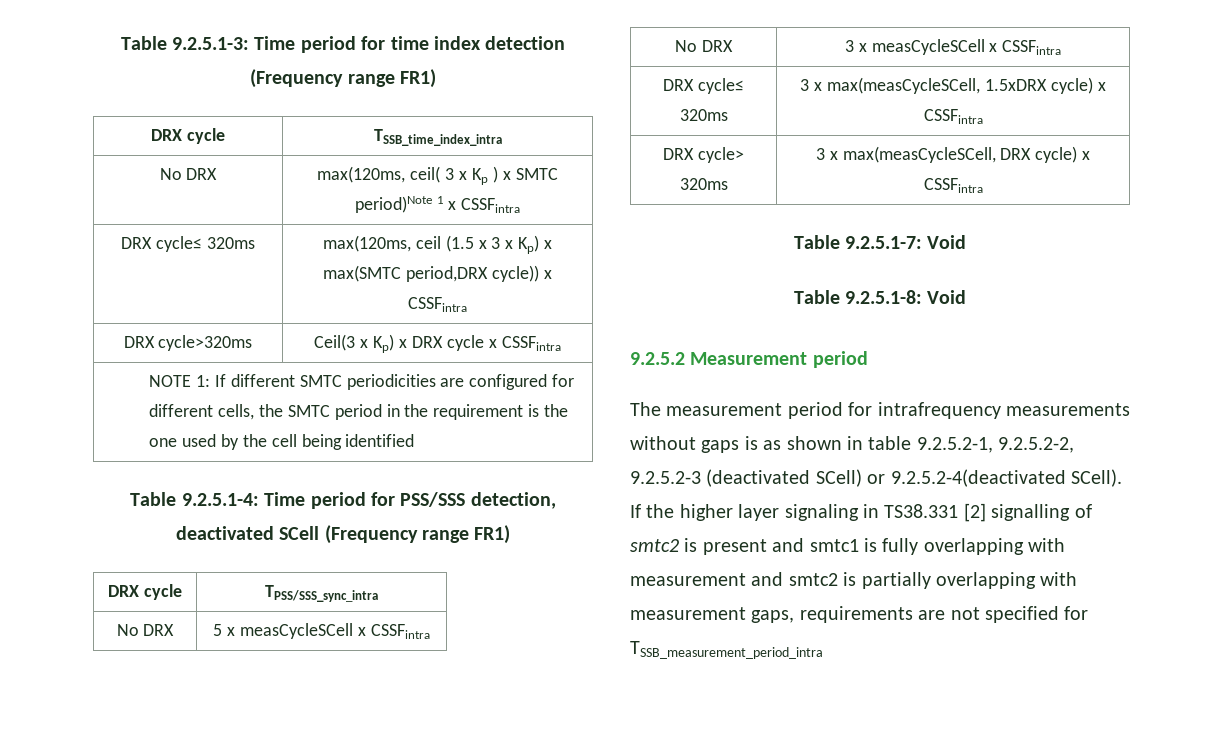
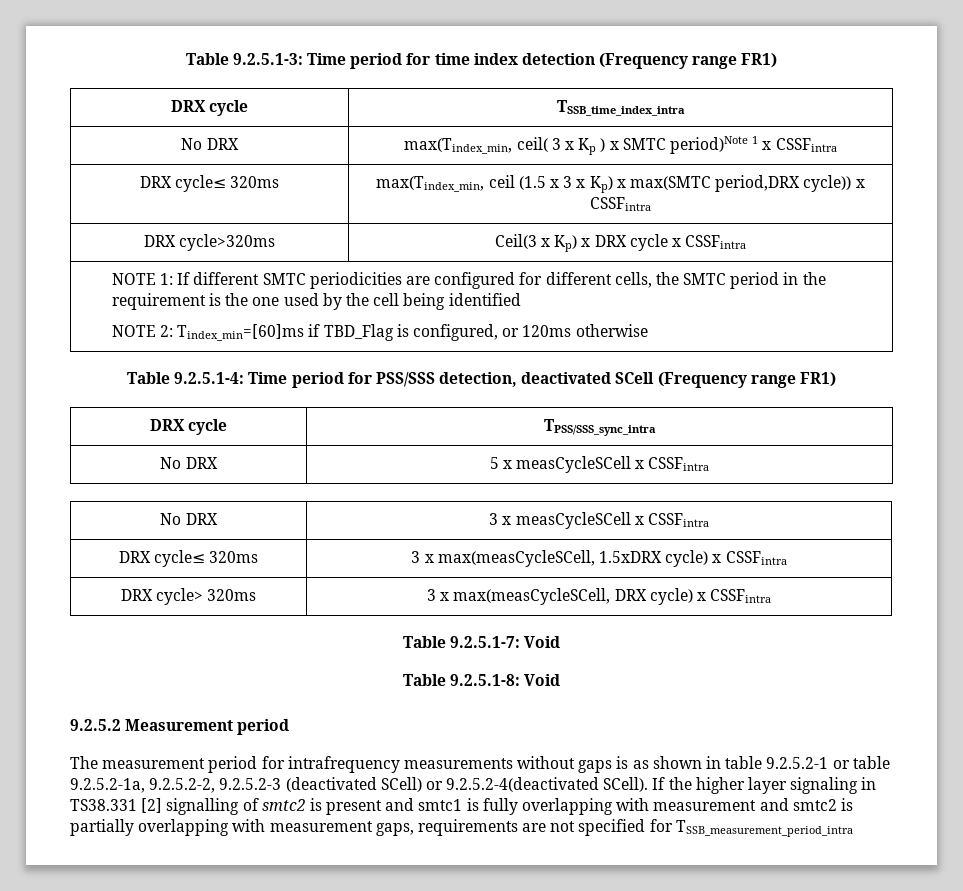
[317,166,406,183] max(120ms, -> [404,138,513,154] max(Tindex_min,
[322,235,411,252] max(120ms, -> [376,176,485,192] max(Tindex_min,
(415, 440) none -> [111,324,648,341] // NOTE 2: Tindex_min=[60]ms if TBD_Flag is configured, or 120ms otherwise
[916,437,993,453] 9.2.5.2-1, -> [766,756,890,769] [70,778,145,793] 9.2.5.2-1 or table 9.2.5.2-1a,

